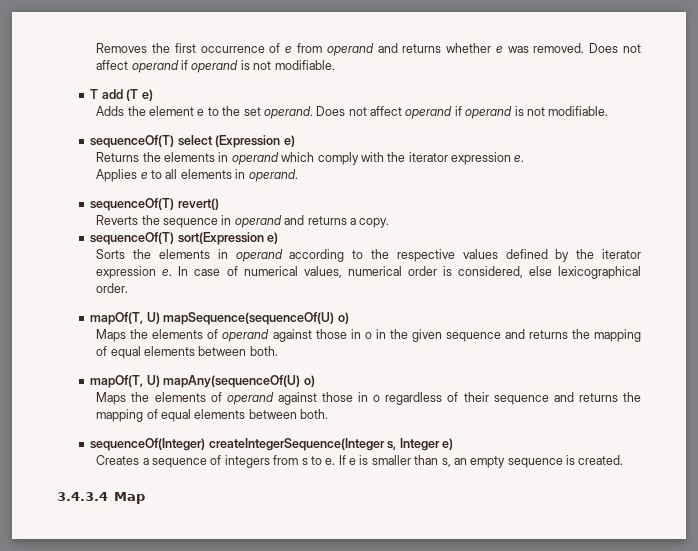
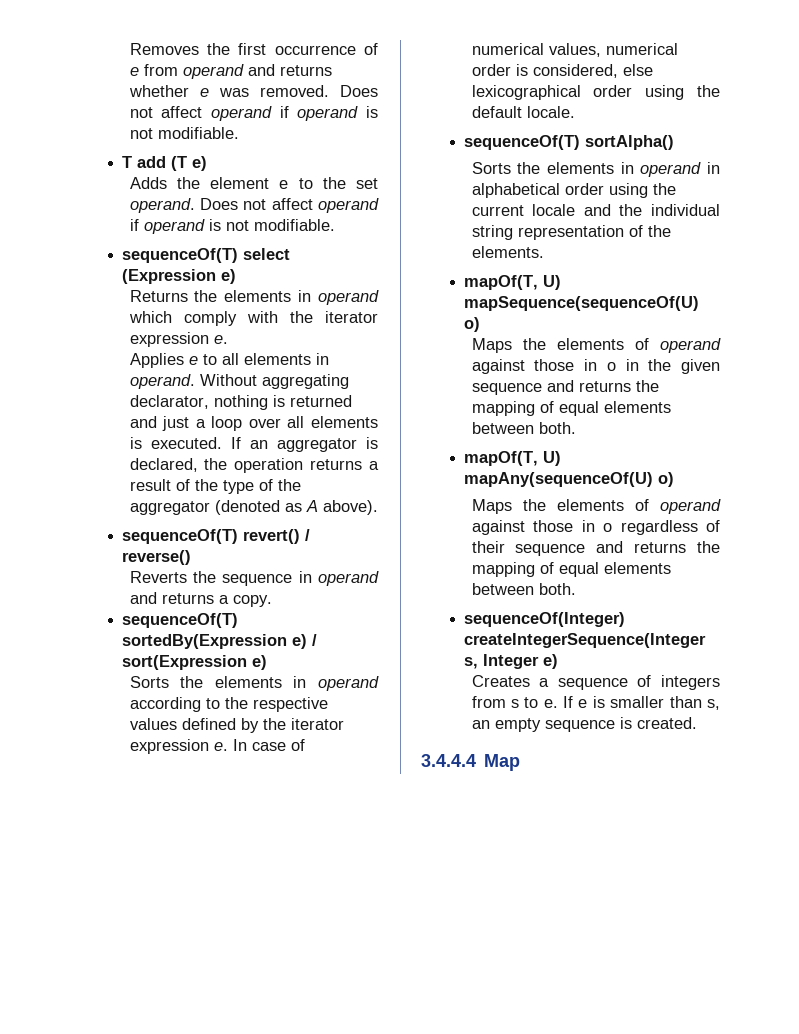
(298, 175) none -> [199,374,349,389] [129,395,352,410] [129,416,378,431] [129,437,378,452] [129,458,379,473] [129,479,301,494] [129,500,378,515] Without aggregating declarator, nothing is returned and just a loop over all elements is executed. If an aggregator is declared, the operation returns a result of the type of the aggregator (denoted as A above).
(219, 204) none -> [305,529,311,541] [122,550,192,565] / reverse()
(175, 238) none -> [122,634,318,649] sortedBy(Expression e) /
[96,283,129,293] order. -> [593,85,720,100] [471,106,575,118] [464,135,675,150] [471,162,720,177] [471,183,676,198] [471,204,720,216] [471,225,671,240] [471,246,544,258] order using the default locale. // sequenceOf(T) sortAlpha() // Sorts the elements in operand in alphabetical order using the current locale and the individual string representation of the elements.
[57,492,108,501] 3.4.3.4 -> [421,754,476,767] 3.4.4.4

